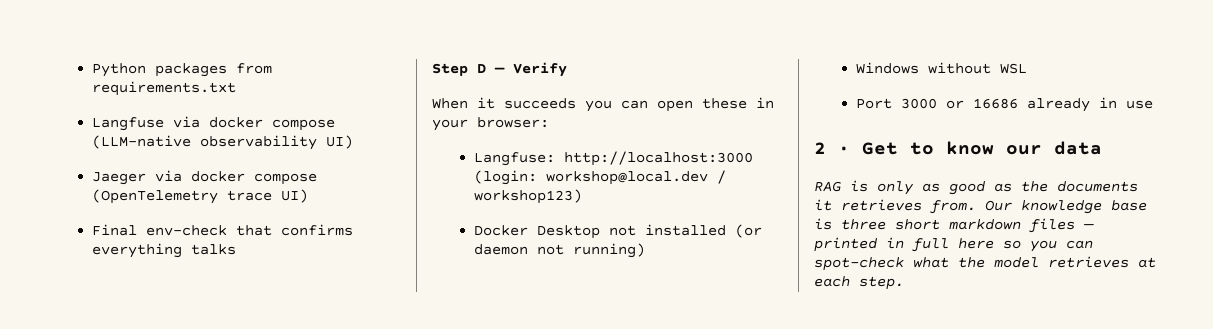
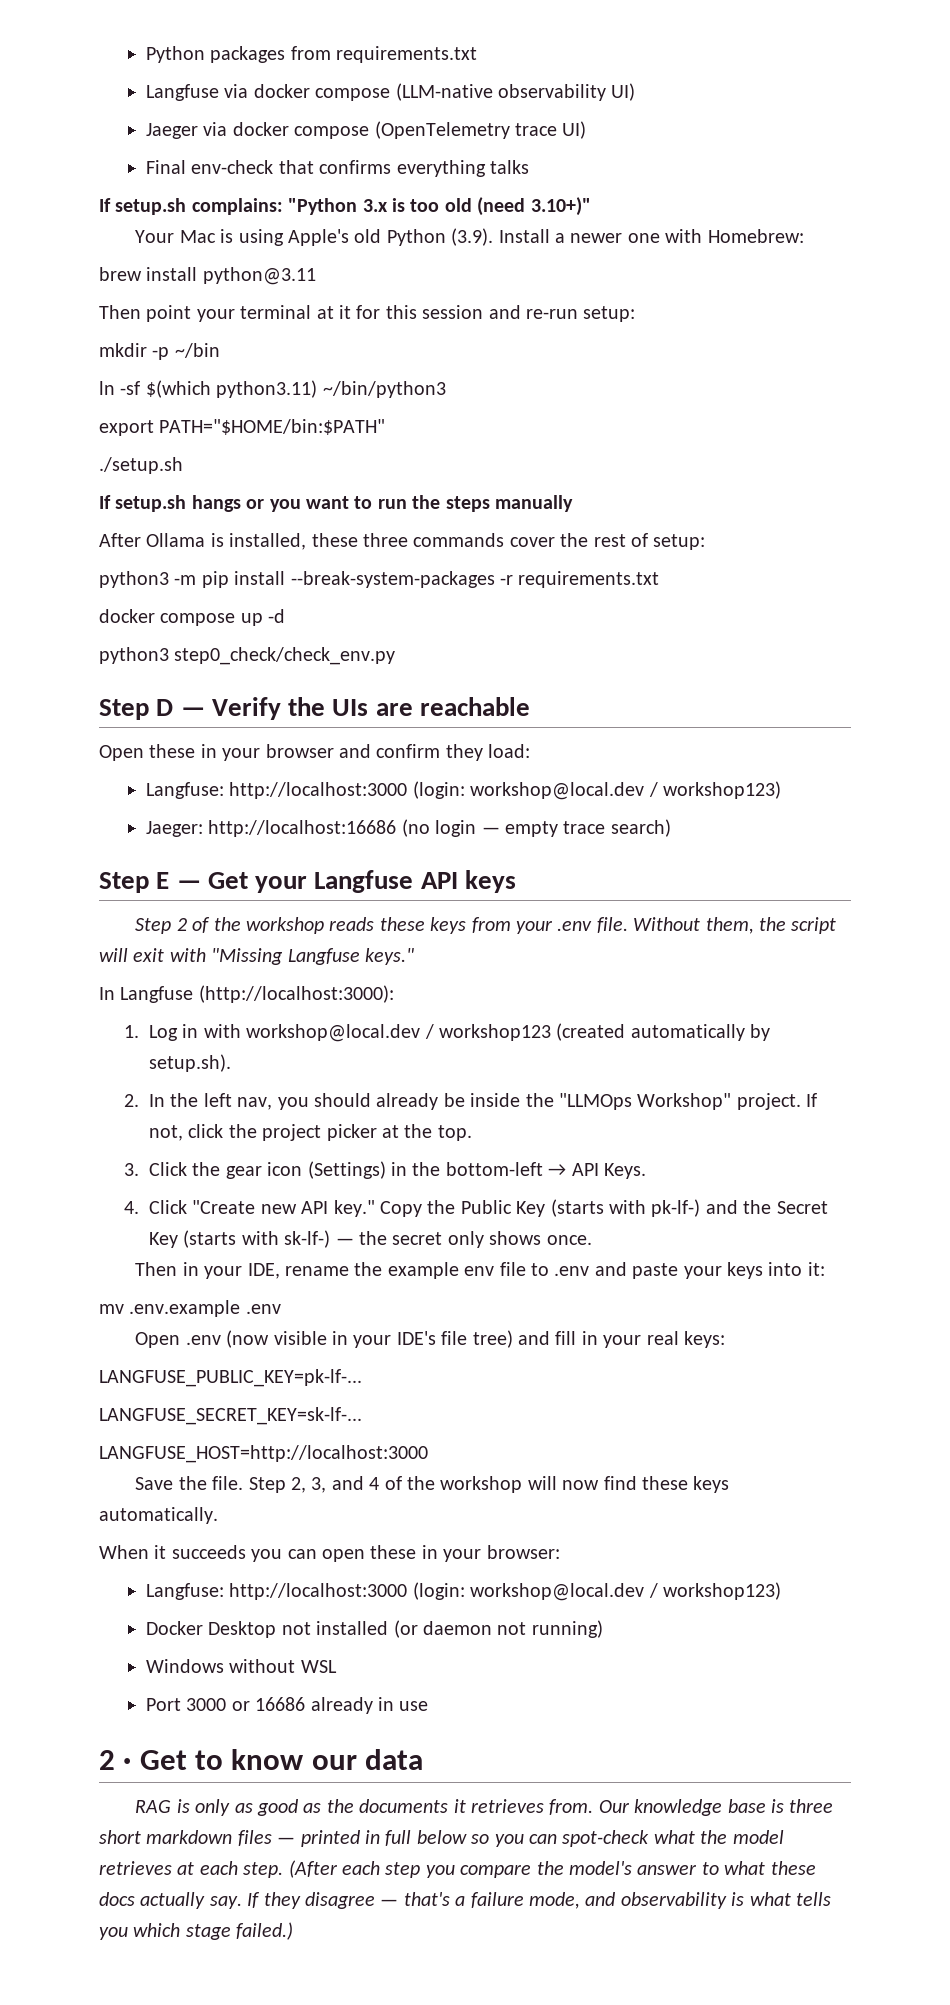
[432,62,567,77] Step D — Verify -> [99,197,591,216] [135,228,804,246] [99,267,316,285] [99,305,636,322] [99,343,220,360] [99,380,446,398] [99,419,386,436] [99,457,183,474] [99,495,573,512] [99,533,706,550] [99,571,660,588] [99,609,286,626] [99,647,396,665] [99,697,531,720] [99,744,531,761] [145,781,781,800] [145,819,671,837] [99,870,517,893] [135,917,837,934] [99,948,414,965] [99,985,394,1003] [123,1023,771,1042] [148,1054,231,1072] [123,1093,818,1110] [148,1124,472,1141] [123,1161,646,1179] [123,1199,828,1217] [148,1230,592,1248] [135,1262,825,1279] [99,1300,281,1317] [135,1330,725,1348] [99,1369,362,1387] [99,1407,362,1425] [99,1445,428,1463] [135,1476,730,1493] [99,1507,218,1524] If setup.sh complains: "Python 3.x is too old (need 3.10+)" // Your Mac is using Apple's old Python (3.9). Install a newer one with Homebrew: // brew install python@3.11 // Then point your terminal at it for this session and re-run setup: // mkdir -p ~/bin // ln -sf $(which python3.11) ~/bin/python3 // export PATH="$HOME/bin:$PATH" // ./setup.sh // If setup.sh hangs or you want to run the steps manually // After Ollama is installed, these three commands cover the rest of setup: // python3 -m pip install --break-system-packages -r requirements.txt // docker compose up -d // python3 step0_check/check_env.py // Step D — Verify the UIs are reachable // Open these in your browser and confirm they load: // Langfuse: http://localhost:3000 (login: workshop@local.dev / workshop123) // Jaeger: http://localhost:16686 (no login — empty trace search) // Step E — Get your Langfuse API keys // Step 2 of the workshop reads these keys from your .env file. Without them, the script will exit with "Missing Langfuse keys." // In Langfuse (http://localhost:3000): // 1. Log in with workshop@local.dev / workshop123 (created automatically by setup.sh). // 2. In the left nav, you should already be inside the "LLMOps Workshop" project. If not, click the project picker at the top. // 3. Click the gear icon (Settings) in the bottom-left → API Keys. // 4. Click "Create new API key." Copy the Public Key (starts with pk-lf-) and the Secret Key (starts with sk-lf-) — the secret only shows once. // Then in your IDE, rename the example env file to .env and paste your keys into it: // mv .env.example .env // Open .env (now visible in your IDE's file tree) and fill in your real keys: // LANGFUSE_PUBLIC_KEY=pk-lf-... // LANGFUSE_SECRET_KEY=sk-lf-... // LANGFUSE_HOST=http://localhost:3000 // Save the file. Step 2, 3, and 4 of the workshop will now find these keys automatically.
[958,238,994,249] here -> [416,1830,467,1844] below
(904, 283) none -> [288,1860,816,1878] [99,1892,831,1909] [99,1922,294,1940] (After each step you compare the model's answer to what these docs actually say. If they disagree — that's a failure mode, and observability is what tells you which stage failed.)

